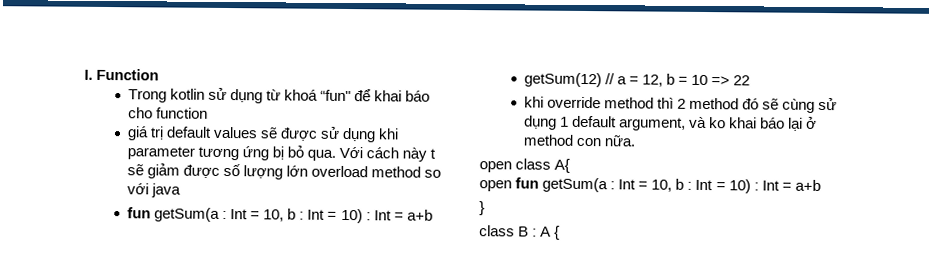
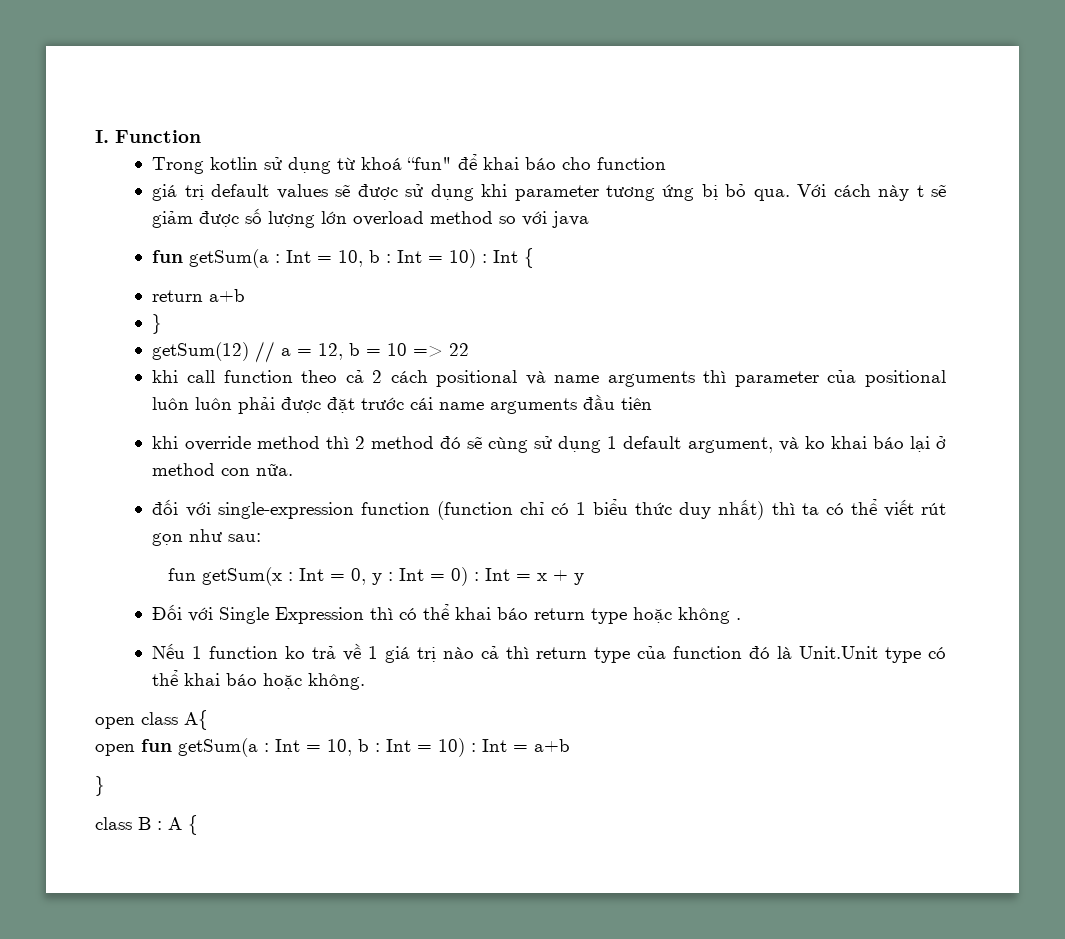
[393,209,433,221] = a+b -> [524,248,535,268] [152,289,246,302] [152,314,163,334] { // return a+b // }
(751, 80) none -> [152,370,946,387] [152,394,653,414] // khi call function theo cả 2 cách positional và name arguments thì parameter của positional luôn luôn phải được đặt trước cái name arguments đầu tiên
(636, 141) none -> [152,499,946,520] [152,529,262,546] [168,567,585,586] [152,604,742,624] [152,643,946,663] [152,670,366,690] // đối với single-expression function (function chỉ có 1 biểu thức duy nhất) thì ta có thể viết rút gọn như sau: // fun getSum(x : Int = 0, y : Int = 0) : Int = x + y // Đối với Single Expression thì có thể khai báo return type hoặc không . // Nếu 1 function ko trả về 1 giá trị nào cả thì return type của function đó là Unit.Unit type có thể khai báo hoặc không.

